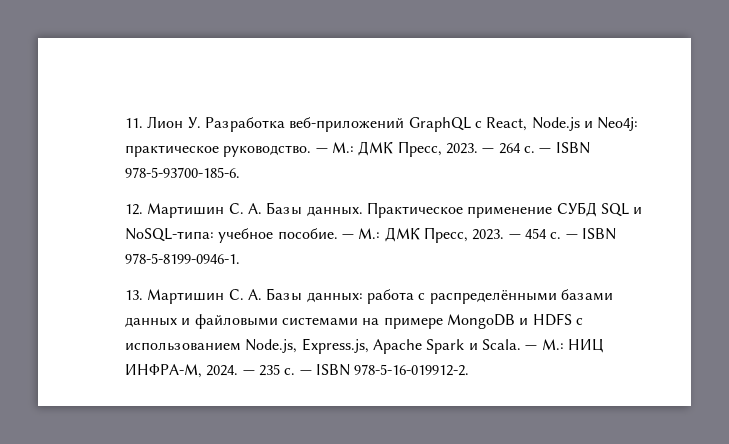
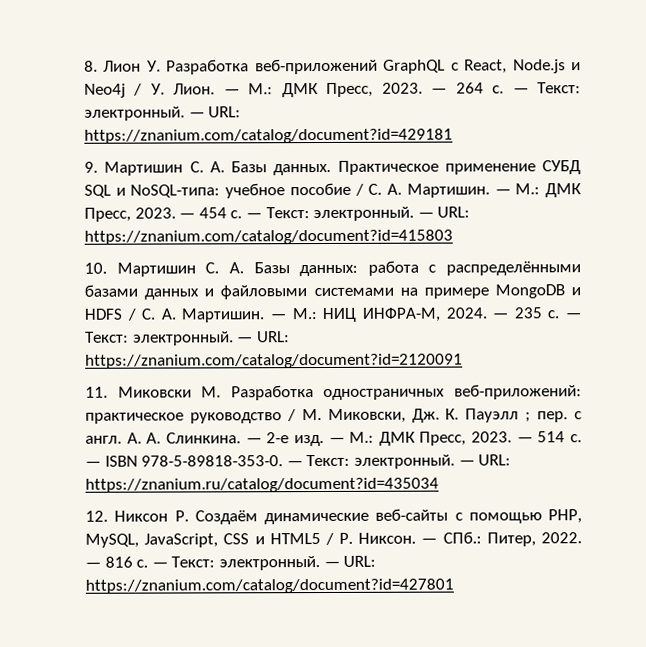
[125,118,143,128] 11. -> [84,60,98,72] 8.
[597,117,639,131] [125,145,312,157] Neo4j: практическое руководство. -> [84,83,216,98] Neo4j / У. Лион.
[555,142,590,154] [125,167,240,178] [125,204,143,215] ISBN 978-5-93700-185-6. // 12. -> [536,82,581,94] [84,106,242,121] [84,128,453,144] [84,161,98,173] Текст: электронный. — URL: https://znanium.com/catalog/document?id=429181 // 9.
[277,228,338,239] пособие. -> [289,182,490,198] пособие / С. А. Мартишин.
[581,228,616,240] [125,253,240,264] [125,290,143,300] ISBN 978-5-8199-0946-1. // 13. -> [265,206,471,222] [84,229,453,245] [84,262,107,274] Текст: электронный. — URL: https://znanium.com/catalog/document?id=415803 // 10.
[575,318,583,325] [125,338,521,354] с использованием Node.js, Express.js, Apache Spark и Scala. -> [126,308,265,323] / С. А. Мартишин.
[315,364,470,376] ISBN 978-5-16-019912-2. -> [85,331,290,346] [85,353,463,369] [85,384,582,401] [85,408,582,424] [85,431,583,447] [85,454,512,469] [85,477,439,493] [85,508,582,525] [85,531,582,548] [85,555,377,571] [85,578,454,594] Текст: электронный. — URL: https://znanium.com/catalog/document?id=2120091 // 11. Миковски М. Разработка одностраничных веб-приложений: практическое руководство / М. Миковски, Дж. К. Пауэлл ; пер. с англ. А. А. Слинкина. — 2-е изд. — М.: ДМК Пресс, 2023. — 514 с. — ISBN 978-5-89818-353-0. — Текст: электронный. — URL: https://znanium.ru/catalog/document?id=435034 // 12. Никсон Р. Создаём динамические веб-сайты с помощью PHP, MySQL, JavaScript, CSS и HTML5 / Р. Никсон. — СПб.: Питер, 2022. — 816 с. — Текст: электронный. — URL: https://znanium.com/catalog/document?id=427801

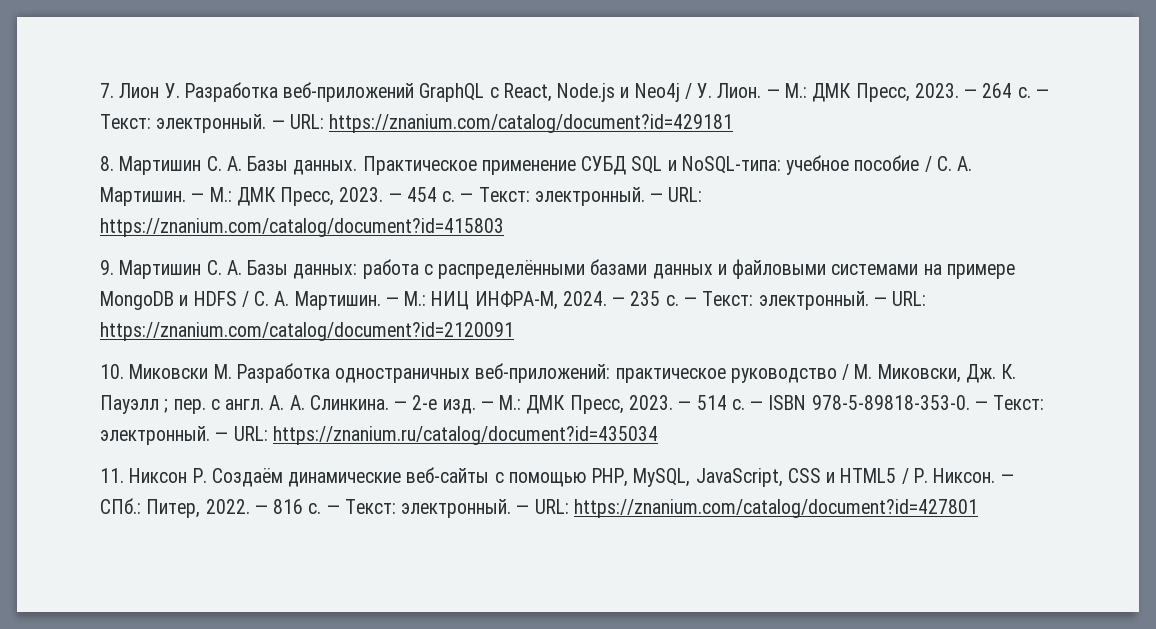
[84,60,98,72] 8. -> [100,83,114,98] 7.
[84,161,98,173] 9. -> [100,156,114,171] 8.
[84,262,107,274] 10. -> [100,260,114,275] 9.
[85,386,108,398] 11. -> [100,364,124,379] 10.
[85,510,108,522] 12. -> [100,468,124,483] 11.

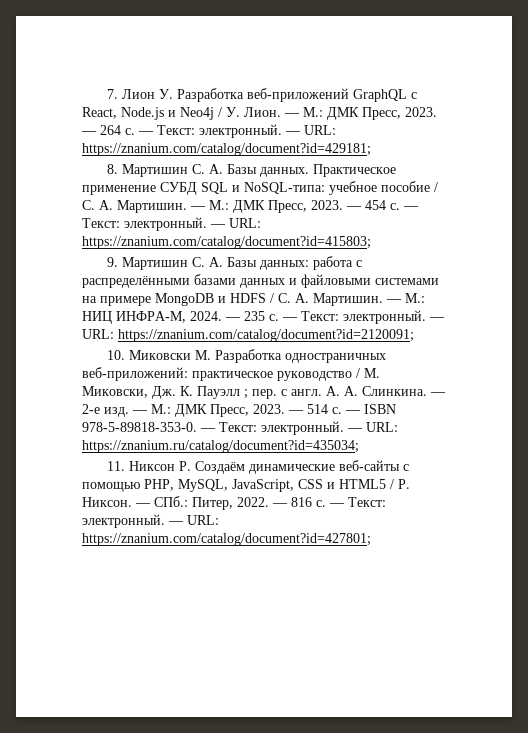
[329,114,734,133] https://znanium.com/catalog/document?id=429181 -> [82,143,371,156] https://znanium.com/catalog/document?id=429181;
[100,218,504,237] https://znanium.com/catalog/document?id=415803 -> [82,236,371,249] https://znanium.com/catalog/document?id=415803;
[100,322,514,341] https://znanium.com/catalog/document?id=2120091 -> [118,329,414,342] https://znanium.com/catalog/document?id=2120091;
[272,426,658,445] https://znanium.ru/catalog/document?id=435034 -> [82,440,359,453] https://znanium.ru/catalog/document?id=435034;
[573,499,978,518] https://znanium.com/catalog/document?id=427801 -> [82,533,371,546] https://znanium.com/catalog/document?id=427801;

